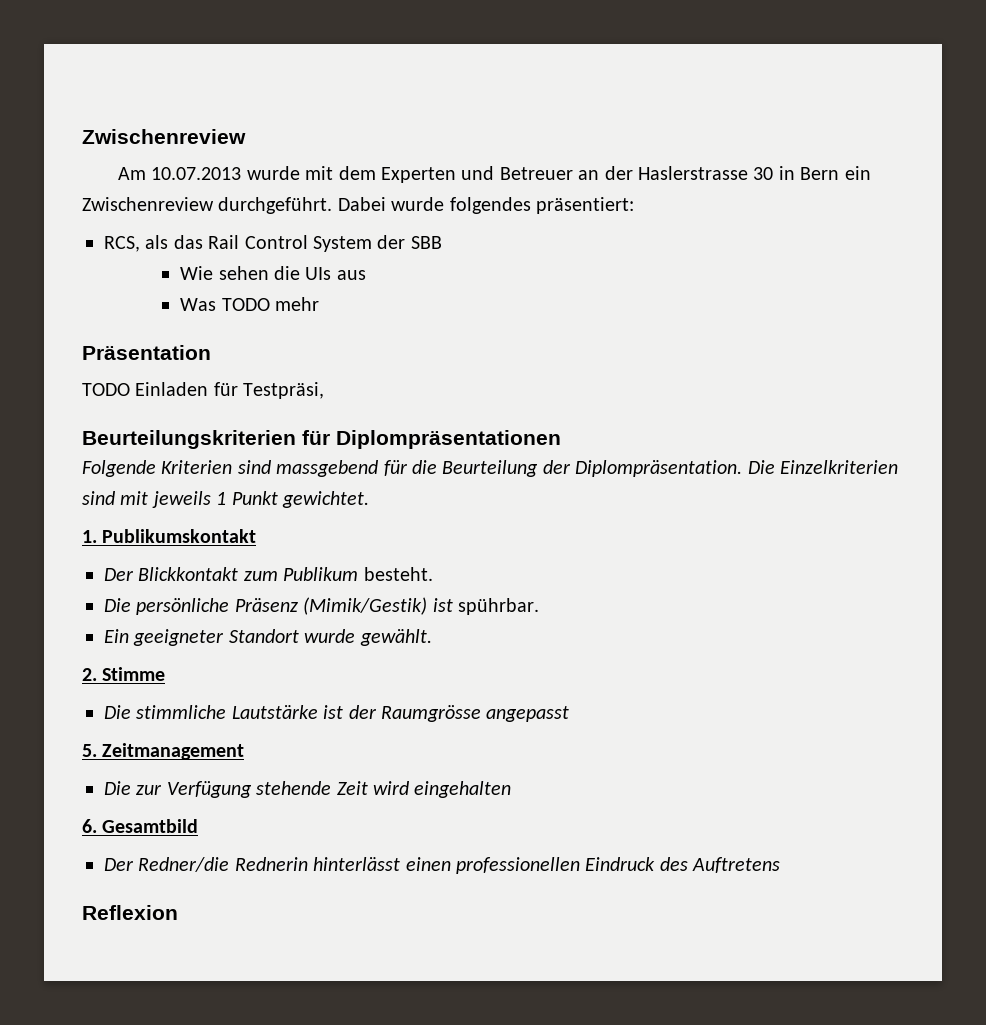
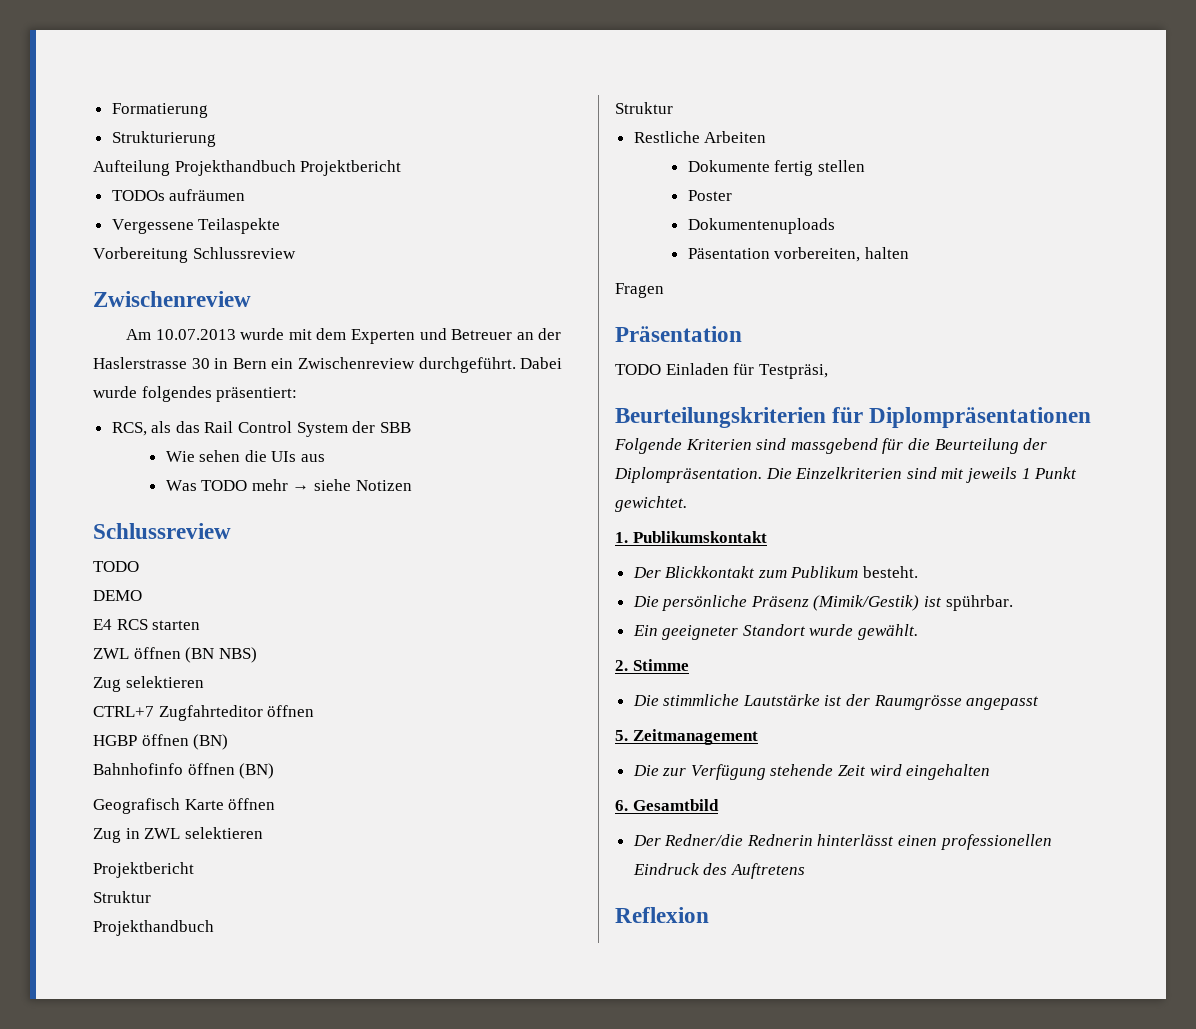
(82, 136) none -> [111,103,208,118] [111,131,216,147] [93,160,402,176] [111,189,246,201] [111,218,281,234] [93,247,296,263] Formatierung // Strukturierung // Aufteilung Projekthandbuch Projektbericht // TODOs aufräumen // Vergessene Teilaspekte // Vorbereitung Schlussreview //
(320, 304) none -> [292,479,412,491] [93,523,231,539] [93,561,139,572] [93,590,142,601] [93,619,201,630] [93,647,257,663] [93,676,204,692] [93,705,315,721] [93,734,229,750] [93,763,275,779] [93,798,276,814] [93,827,263,843] [93,862,194,878] [93,891,151,903] [93,920,214,936] [615,102,673,114] [633,131,767,143] [687,160,865,176] [687,190,732,201] [687,218,835,234] [687,247,909,262] [615,283,664,298] → siehe Notizen // Schlussreview // TODO // DEMO // E4 RCS starten // ZWL öffnen (BN NBS) // Zug selektieren // CTRL+7 Zugfahrteditor öffnen // HGBP öffnen (BN) // Bahnhofinfo öffnen (BN) // Geografisch Karte öffnen // Zug in ZWL selektieren // Projektbericht // Struktur // Projekthandbuch // Struktur // Restliche Arbeiten // Dokumente fertig stellen // Poster // Dokumentenuploads // Päsentation vorbereiten, halten // Fragen

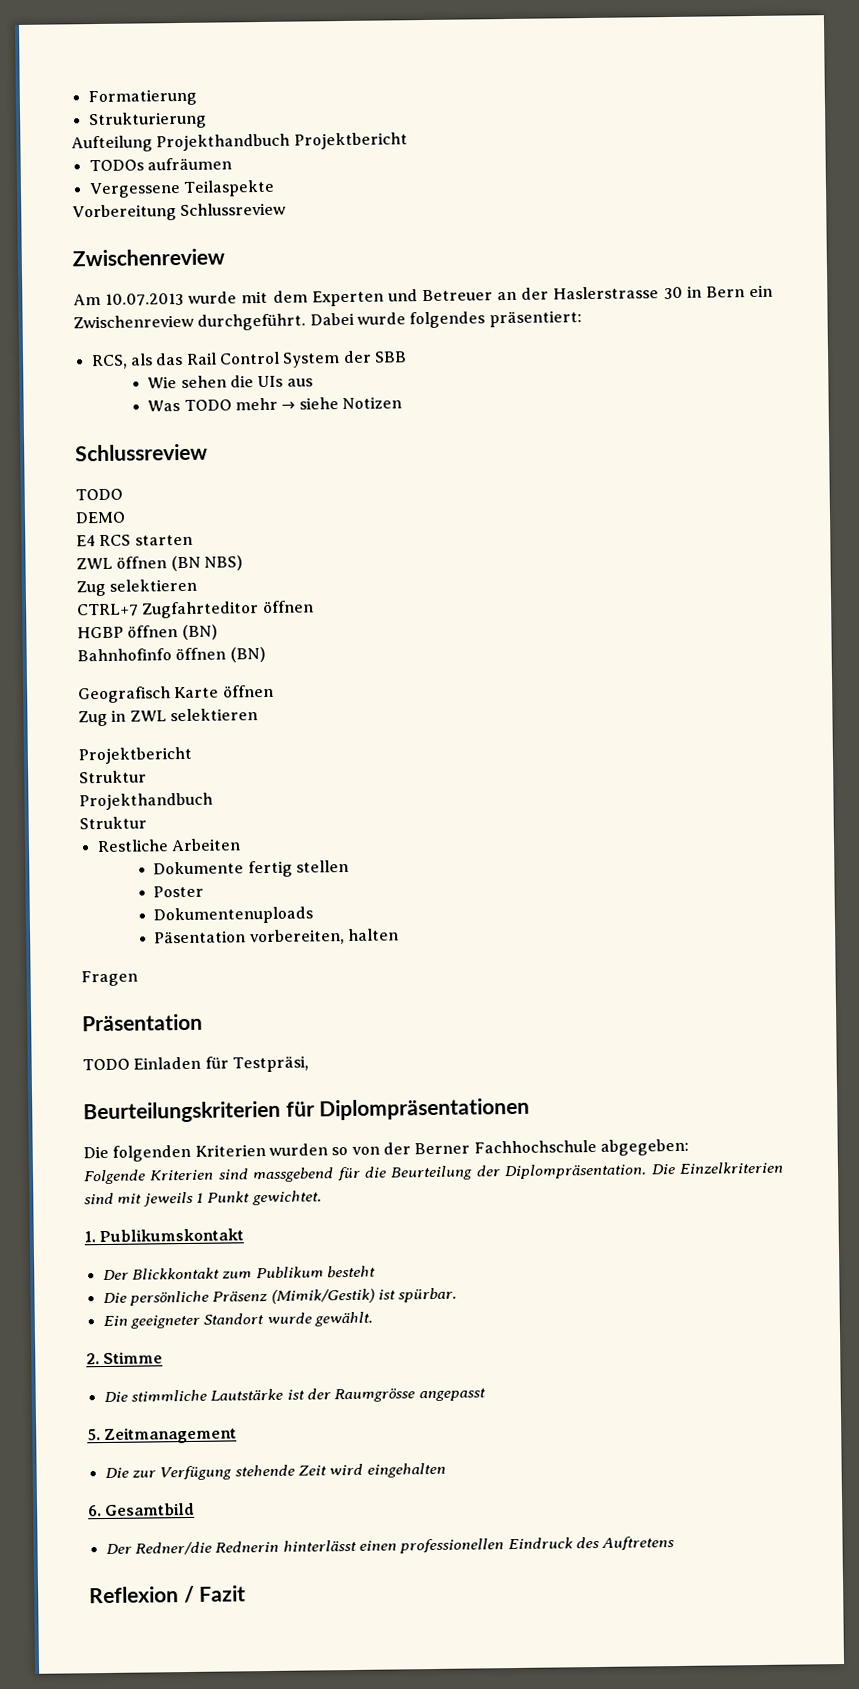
(1092, 417) none -> [83,1138,689,1162] // Die folgenden Kriterien wurden so von der Berner Fachhochschule abgegeben:
[863,566,919,578] besteht. -> [326,1265,376,1278] besteht
[945,595,1013,611] spührbar. -> [398,1287,458,1303] spürbar.
(709, 915) none -> [183,1585,247,1604] / Fazit

